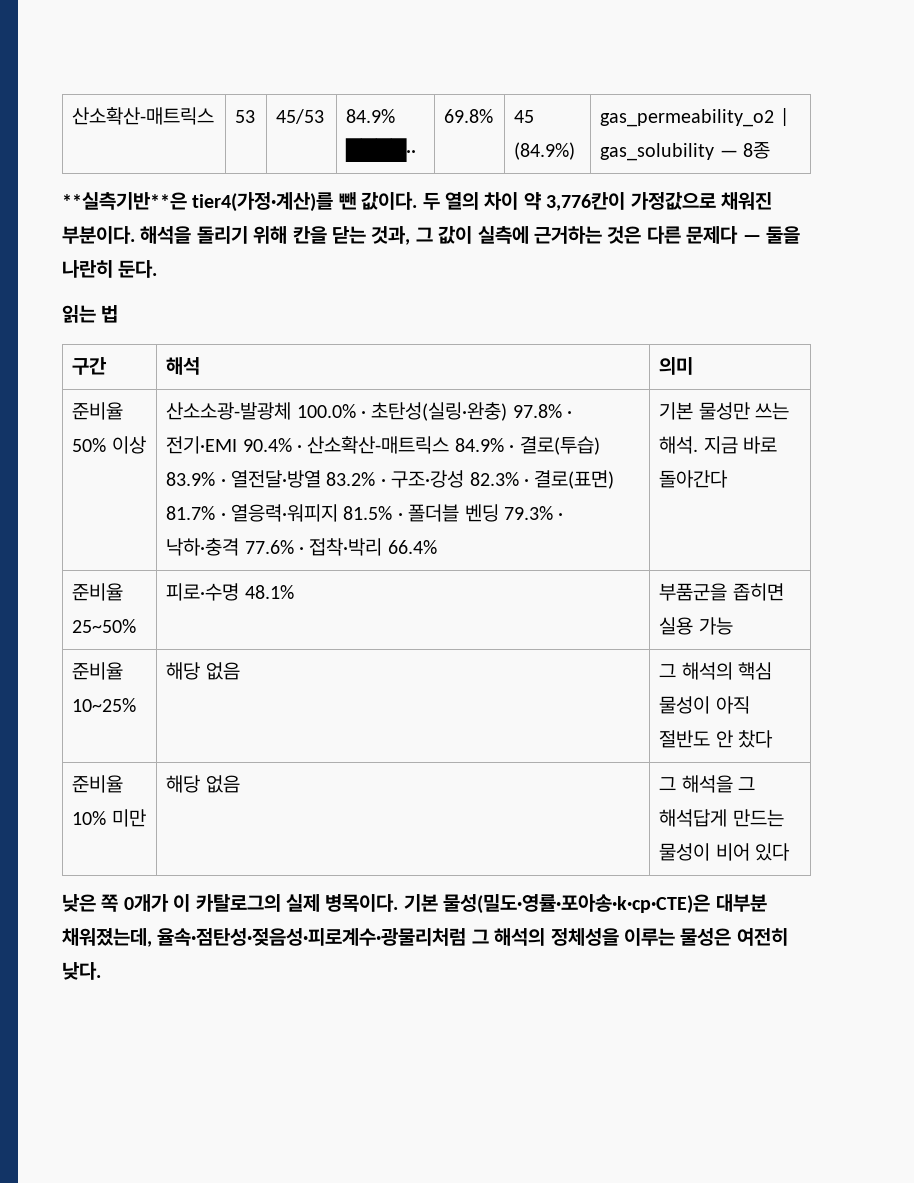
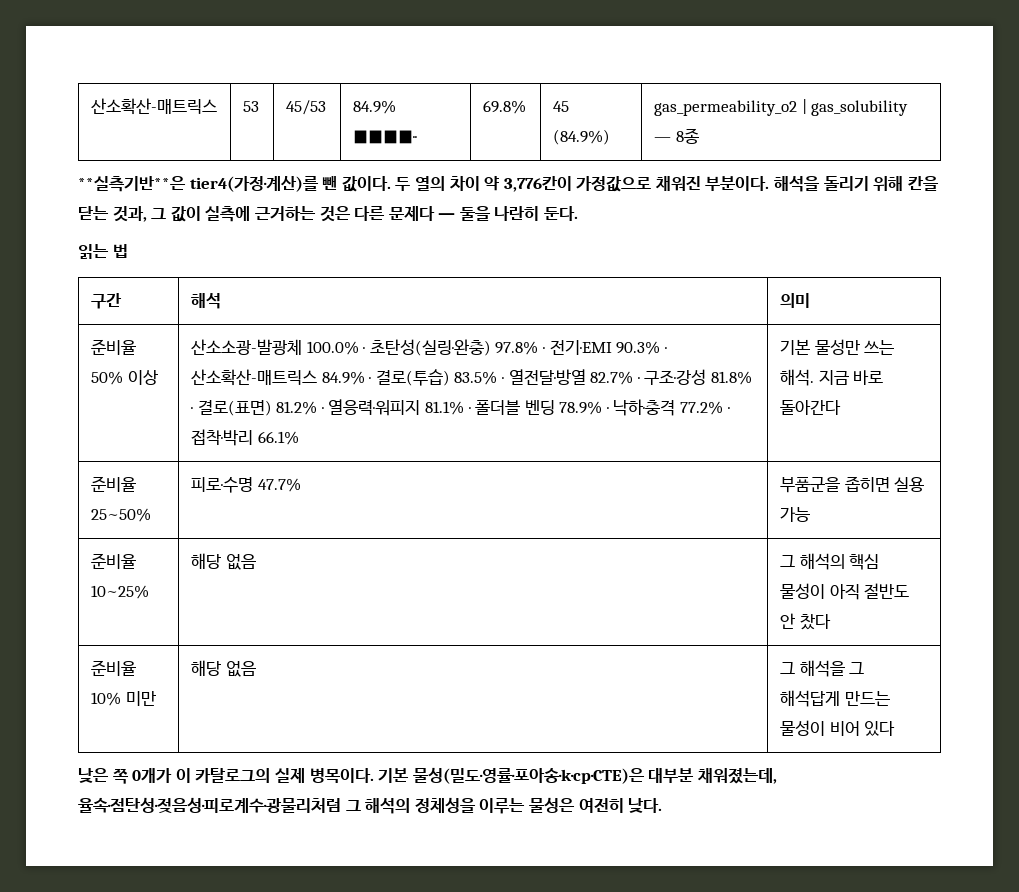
[242,438,292,452] 90.4% -> [616,341,661,355] 90.3%
[166,472,216,486] 83.9% -> [454,371,498,385] 83.5%
[326,472,376,486] 83.2% -> [590,371,634,385] 82.7%
[469,472,519,486] 82.3% -> [710,371,752,385] 81.8%
[166,506,216,520] 81.7% -> [276,401,318,415] 81.2%
[343,506,393,520] 81.5% -> [424,401,464,415] 81.1%
[503,506,553,520] 79.3% -> [559,401,603,415] 78.9%
[244,540,294,554] 77.6% -> [680,401,724,415] 77.2%
[387,540,437,554] 66.4% -> [257,431,299,445] 66.1%
[244,585,294,599] 48.1% -> [257,478,301,492] 47.7%

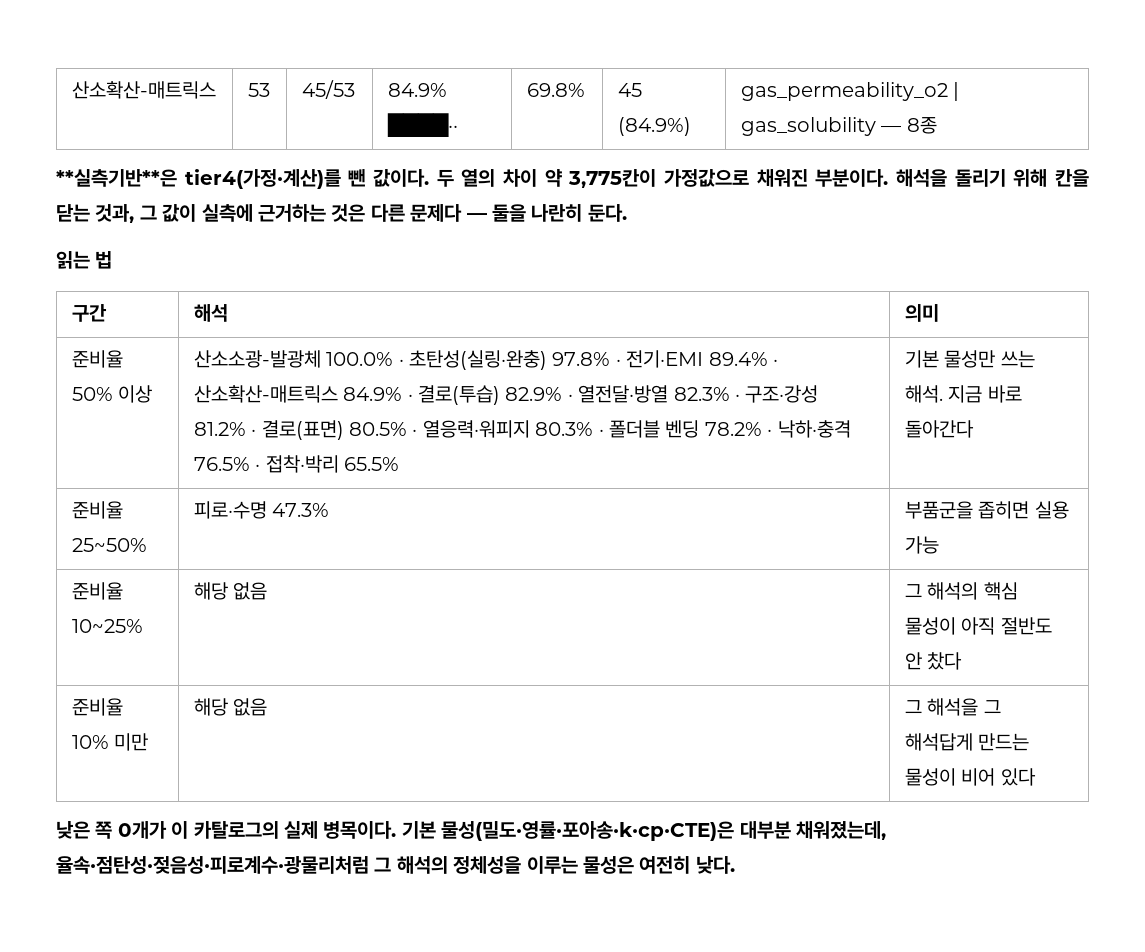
[503,176,572,192] 3,776칸이 -> [568,169,657,188] 3,775칸이
[616,341,661,355] 90.3% -> [708,352,768,366] 89.4%
[454,371,498,385] 83.5% -> [505,387,563,401] 82.9%
[590,371,634,385] 82.7% -> [673,387,730,401] 82.3%
[710,371,752,385] 81.8% -> [193,422,246,436] 81.2%
[276,401,318,415] 81.2% -> [348,422,407,436] 80.5%
[424,401,464,415] 81.1% -> [535,422,594,436] 80.3%
[559,401,603,415] 78.9% -> [704,422,762,436] 78.2%
[680,401,724,415] 77.2% -> [193,457,250,471] 76.5%
[257,431,299,445] 66.1% -> [343,457,399,471] 65.5%
[257,478,301,492] 47.7% -> [272,503,330,517] 47.3%

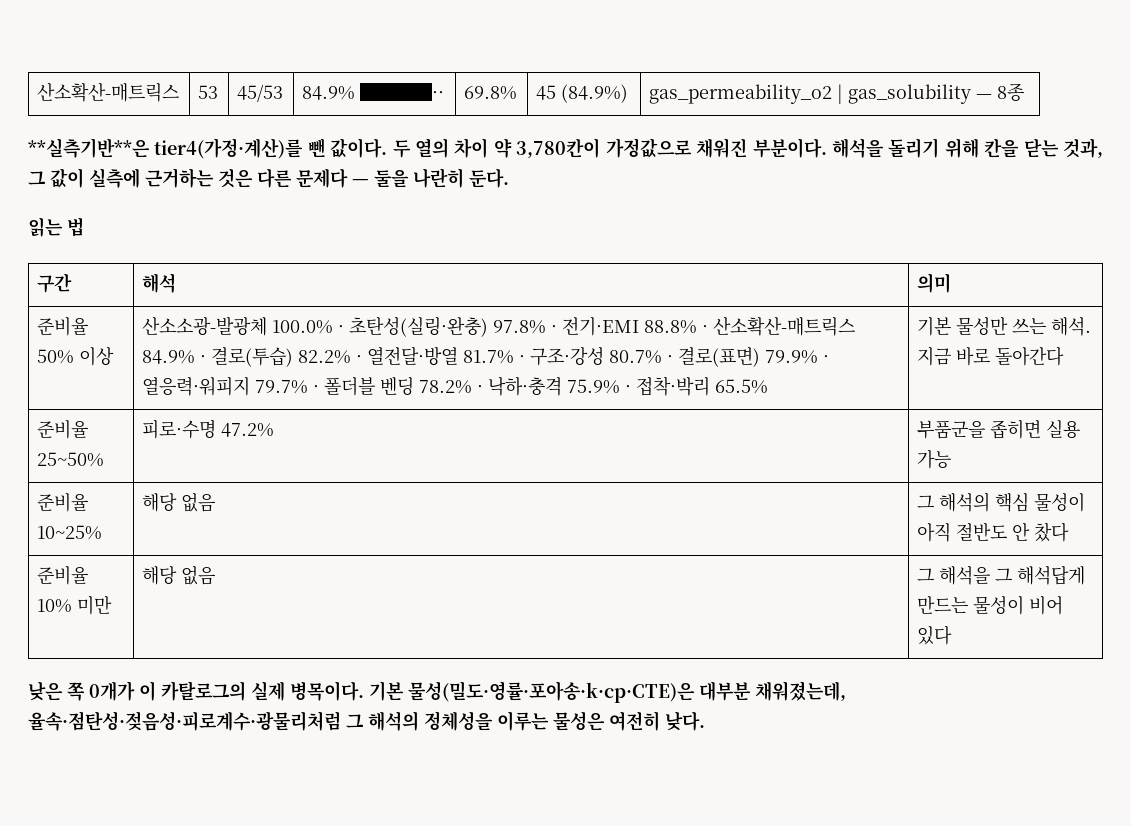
[568,169,657,188] 3,775칸이 -> [516,138,601,158] 3,780칸이
[708,352,768,366] 89.4% -> [644,320,698,334] 88.8%
[505,387,563,401] 82.9% -> [298,350,352,364] 82.2%
[673,387,730,401] 82.3% -> [463,350,515,364] 81.7%
[193,422,246,436] 81.2% -> [609,350,663,364] 80.7%
[348,422,407,436] 80.5% -> [765,350,819,364] 79.9%
[535,422,594,436] 80.3% -> [255,380,309,394] 79.7%
[193,457,250,471] 76.5% -> [567,379,621,394] 75.9%
[272,503,330,517] 47.3% -> [221,423,275,437] 47.2%

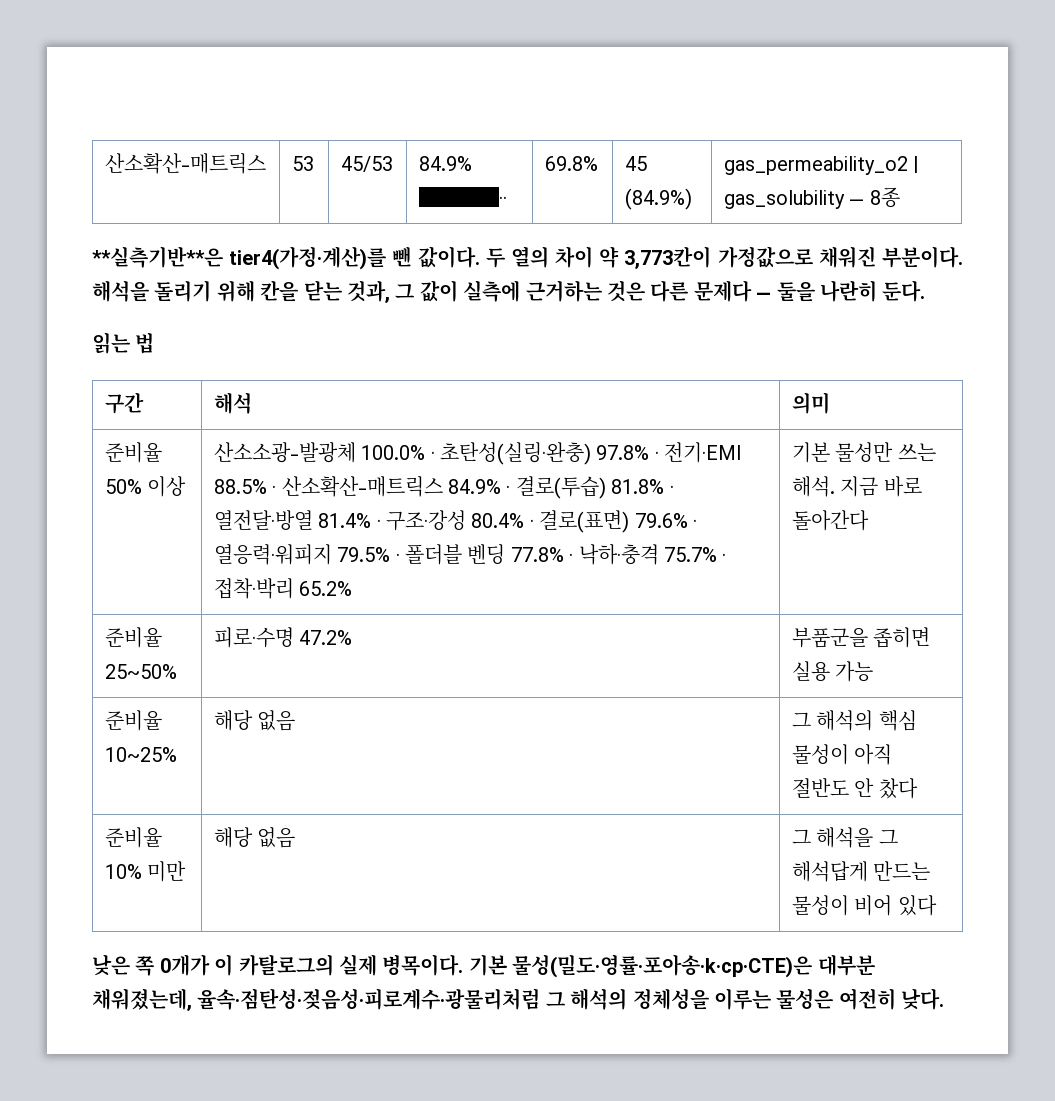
[516,138,601,158] 3,780칸이 -> [624,246,712,269] 3,773칸이
[644,320,698,334] 88.8% -> [213,479,267,494] 88.5%
[298,350,352,364] 82.2% -> [611,479,665,494] 81.8%
[463,350,515,364] 81.7% -> [318,513,372,528] 81.4%
[609,350,663,364] 80.7% -> [471,513,525,528] 80.4%
[765,350,819,364] 79.9% -> [634,513,688,528] 79.6%
[255,380,309,394] 79.7% -> [337,547,391,562] 79.5%
[419,380,473,394] 78.2% -> [510,547,564,562] 77.8%
[567,379,621,394] 75.9% -> [663,547,717,562] 75.7%
[715,379,769,394] 65.5% -> [299,581,353,596] 65.2%

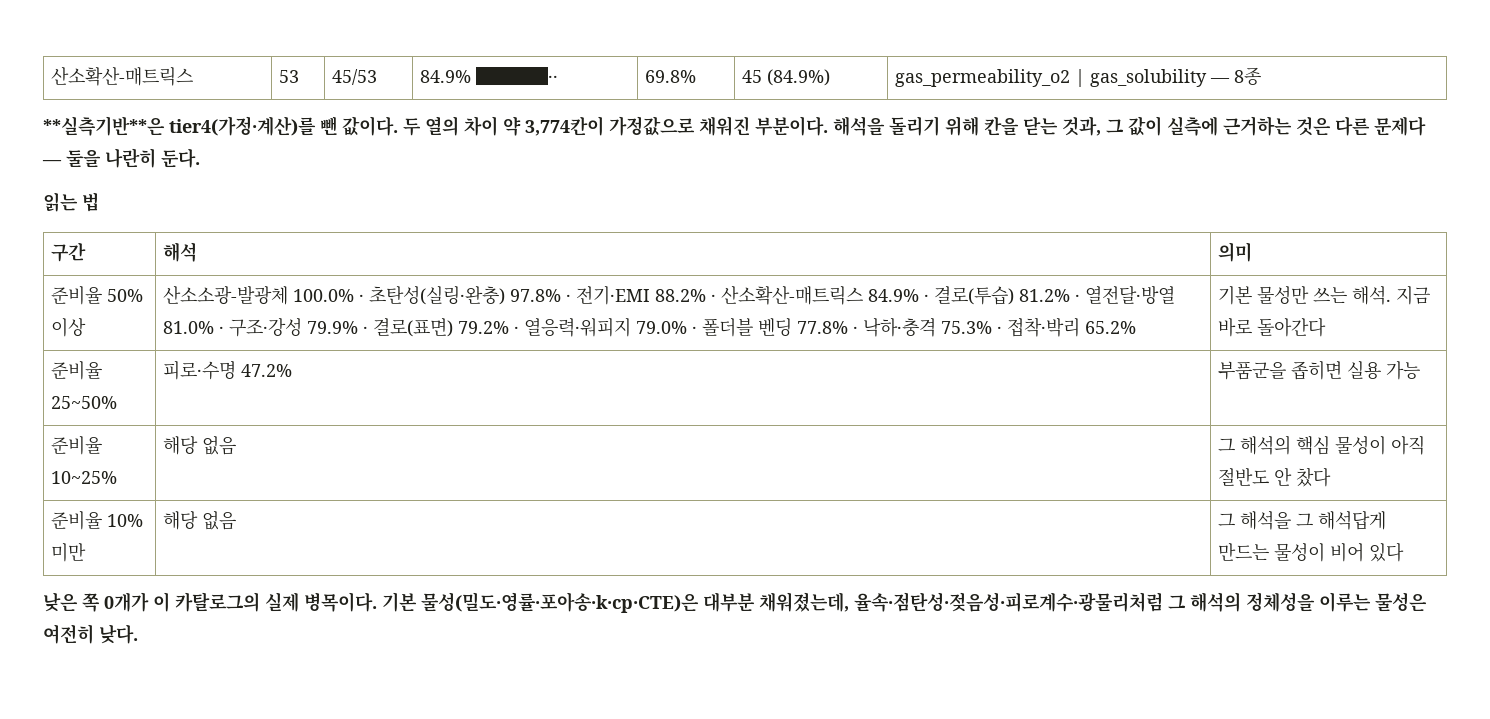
[624,246,712,269] 3,773칸이 -> [525,116,604,136] 3,774칸이
[213,479,267,494] 88.5% -> [654,289,706,302] 88.2%
[611,479,665,494] 81.8% -> [1018,289,1070,302] 81.2%
[318,513,372,528] 81.4% -> [162,321,214,334] 81.0%
[471,513,525,528] 80.4% -> [306,321,358,334] 79.9%
[634,513,688,528] 79.6% -> [457,321,509,334] 79.2%
[337,547,391,562] 79.5% -> [635,321,687,334] 79.0%
[663,547,717,562] 75.7% -> [940,321,992,334] 75.3%

